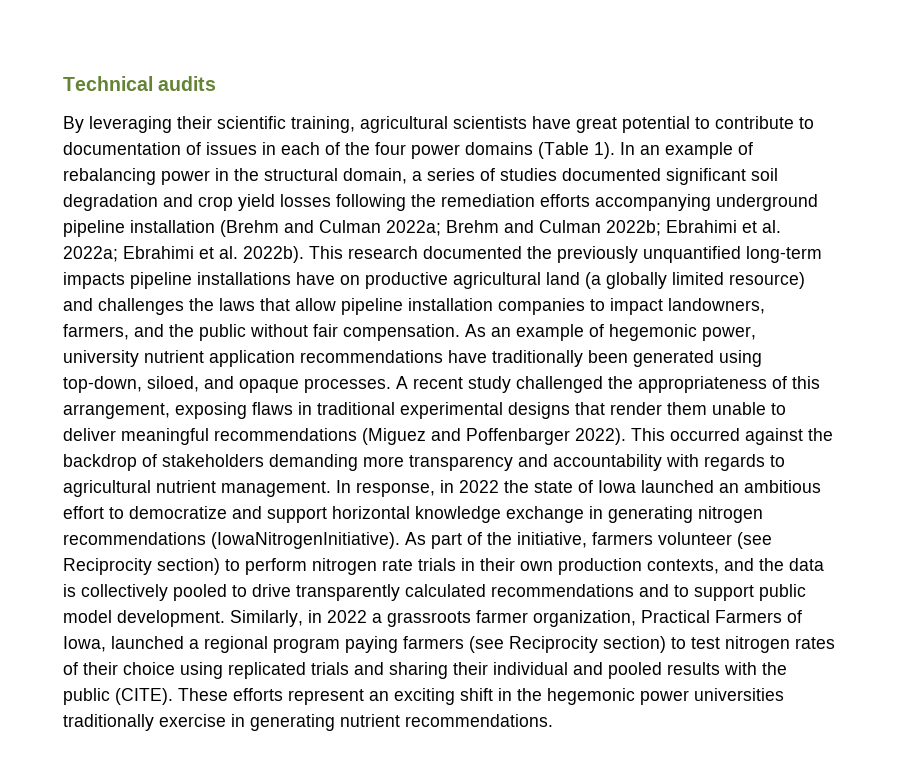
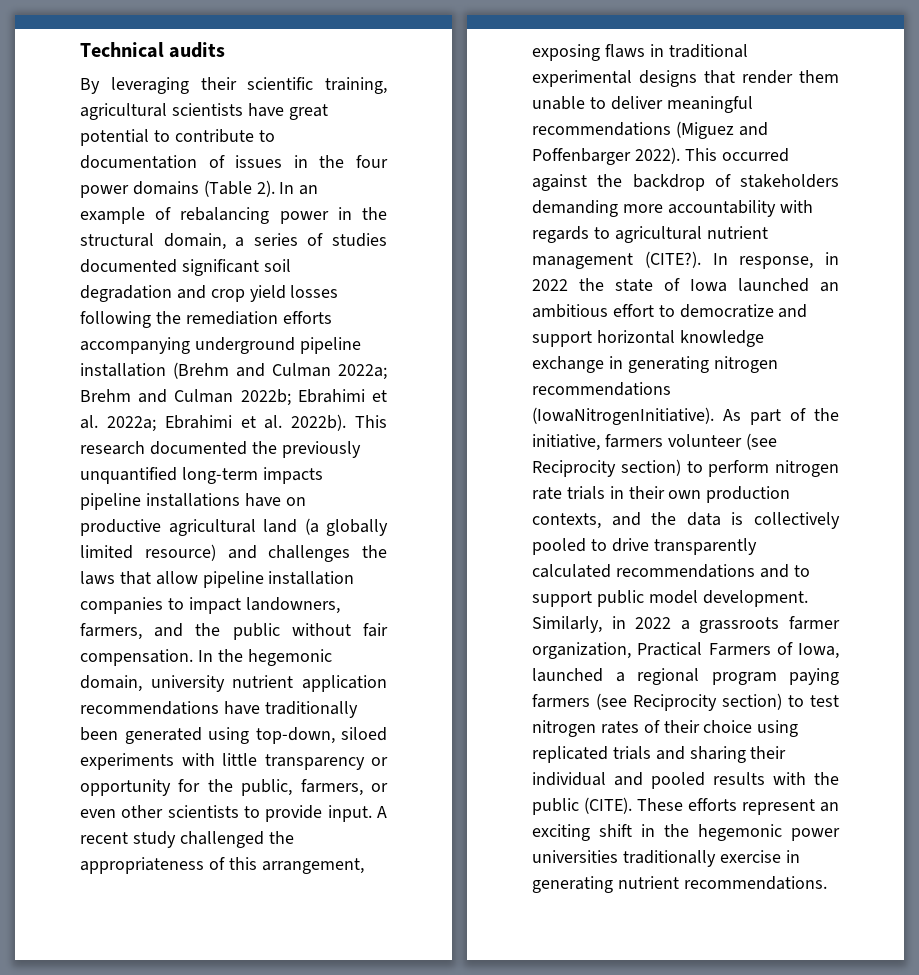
[281,142,340,155] each of -> (308, 161) none
[594,142,615,159] 1). -> [256,180,275,197] 2).
[465,324,756,341] As an example of hegemonic power, -> [197,649,332,666] [80,675,142,692] In the hegemonic domain,
[147,376,391,393] siloed, and opaque processes. -> [341,727,387,741] [80,753,388,770] [80,779,388,796] [80,805,372,822] siloed experiments with little transparency or opportunity for the public, farmers, or even other scientists to provide input.
[409,454,548,471] transparency and -> (663, 208) none
[221,481,331,497] management. -> [532,251,701,269] management (CITE?).

